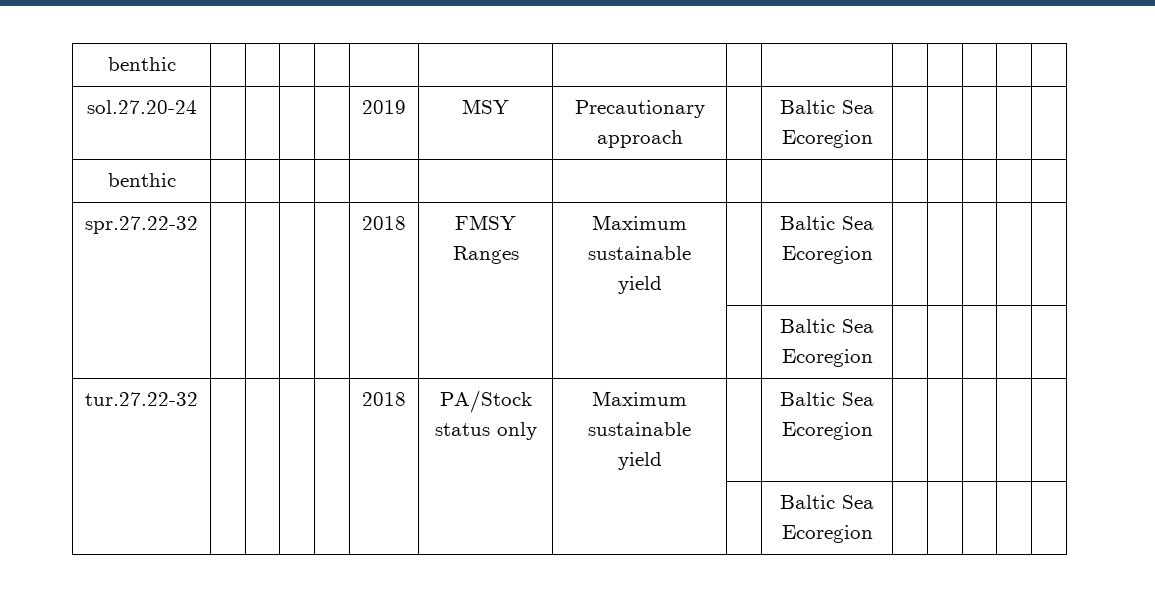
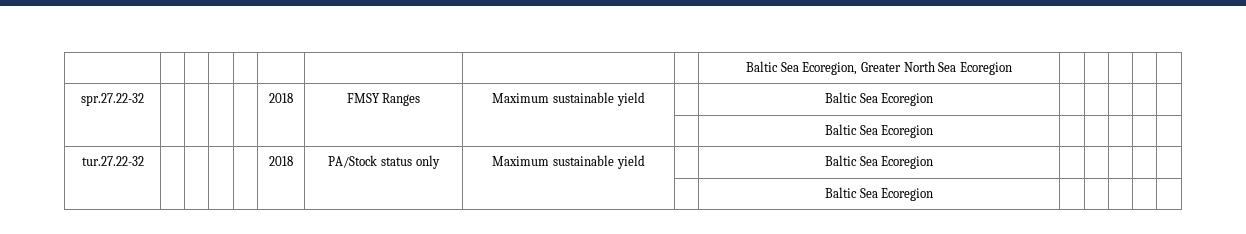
[107,57,176,71] [86,100,197,114] [361,100,406,114] [461,99,509,114] [574,100,705,118] [596,130,683,148] [780,100,874,114] [781,130,873,148] [107,173,176,187] benthic | | | | | | | | | | | | | | // sol.27.20-24 | | | | | 2019 | MSY | Precautionary approach | | Baltic Sea Ecoregion | | | | | // benthic | | | | | | | | | | | | | | -> [746,61,1012,75] | | | | | | | | | Baltic Sea Ecoregion, Greater North Sea Ecoregion | | | | |

